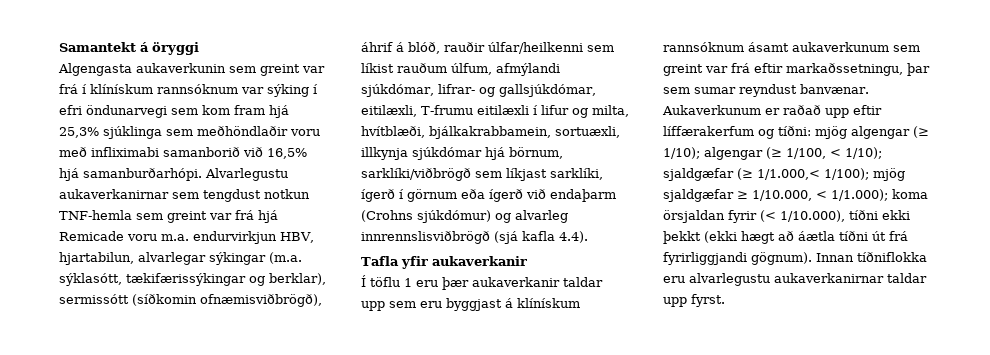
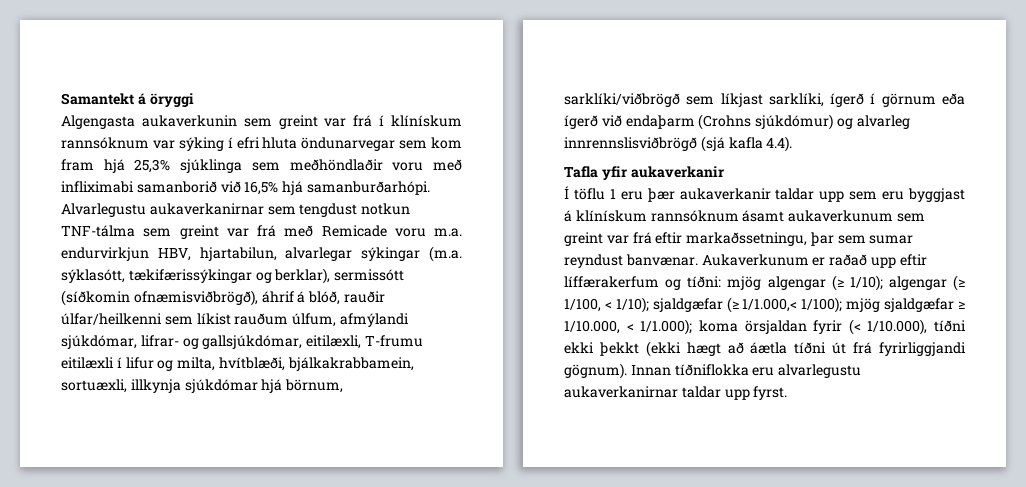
[86,105,167,118] öndunarvegi -> [262,137,396,151] hluta öndunarvegar
[59,210,278,223] TNF-hemla sem greint var frá hjá -> [61,225,314,239] TNF-tálma sem greint var frá með

